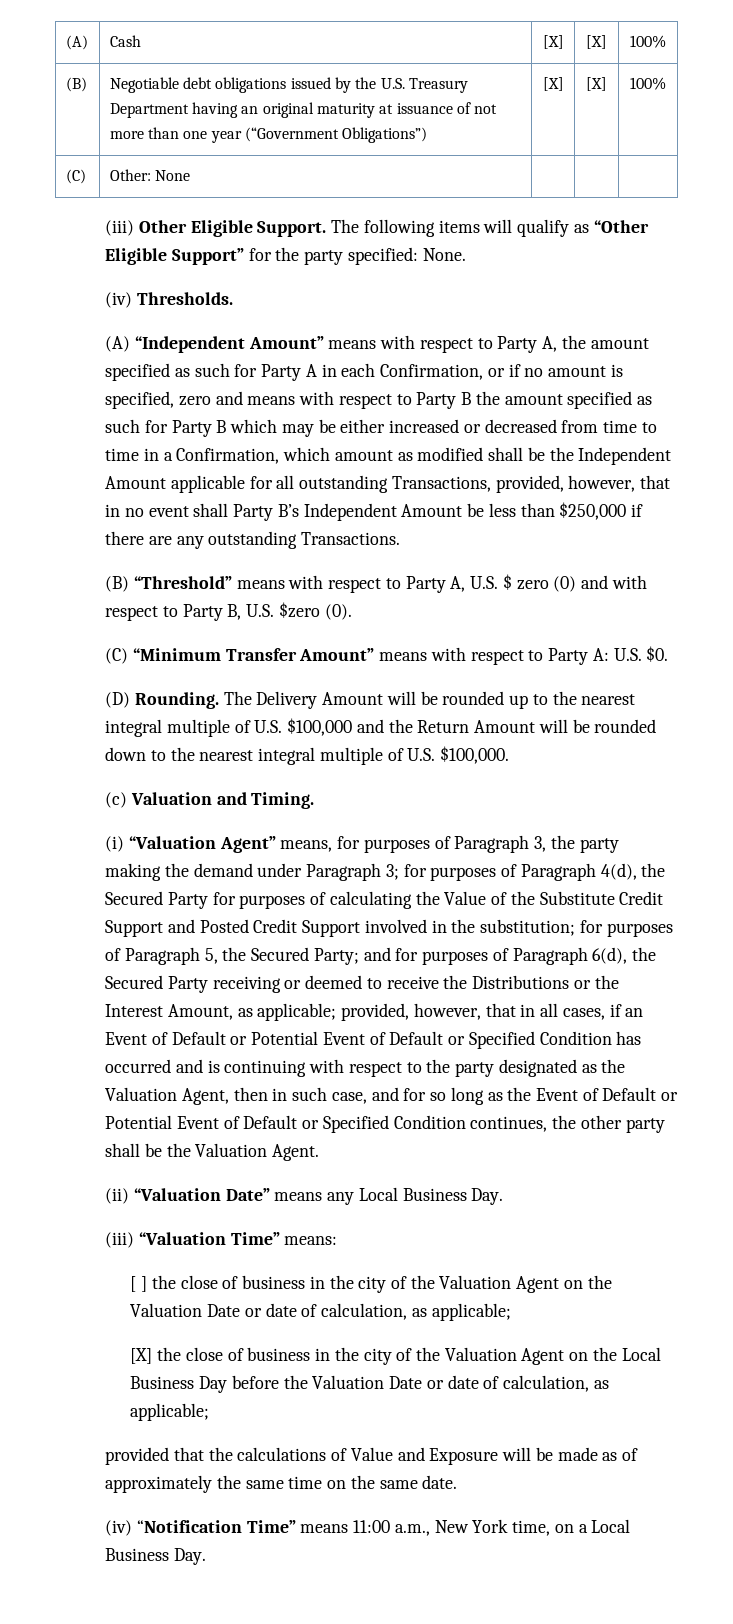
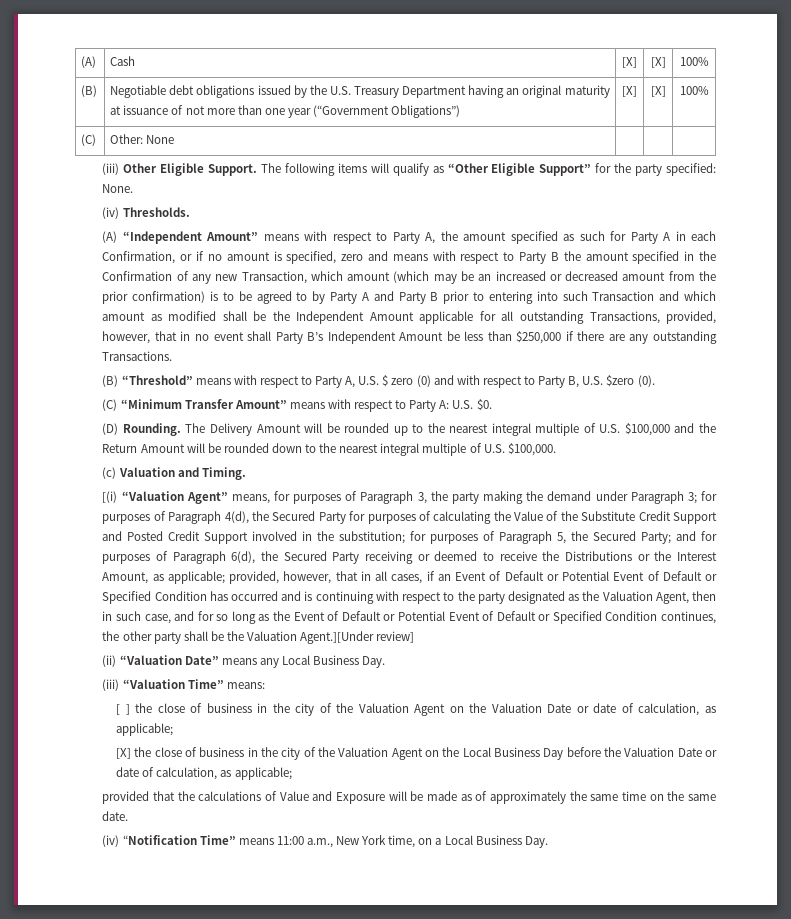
[637,396,653,405] [105,419,278,437] as such for Party B which -> [684,251,717,261] [102,271,430,284] in the Confirmation of any new Transaction, which amount (which
[340,419,386,433] either -> [478,274,492,281] an
[561,420,657,433] [105,448,280,464] from time to time in a Confirmation, -> [622,271,716,281] [102,291,680,304] amount from the prior confirmation) is to be agreed to by Party A and Party B prior to entering into such Transaction and
[105,836,125,852] (i) -> [102,491,118,503] [(i)
[272,1144,320,1161] Agent. -> [300,631,415,644] Agent.][Under review]

